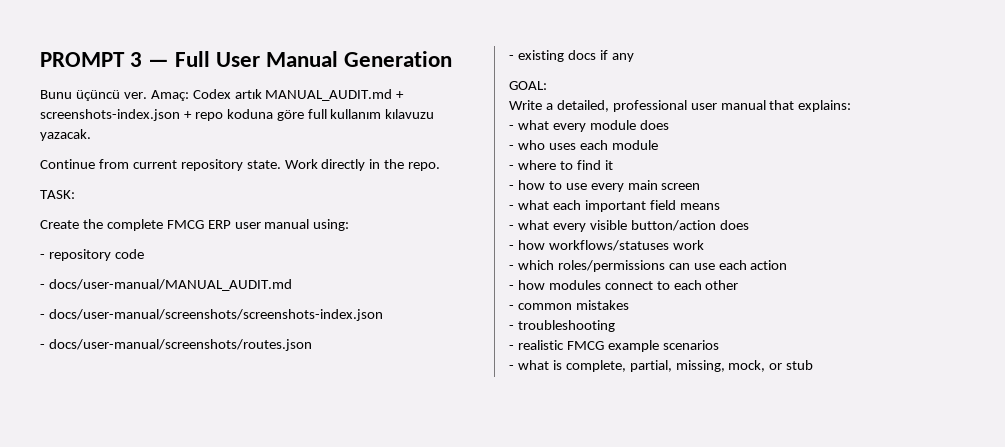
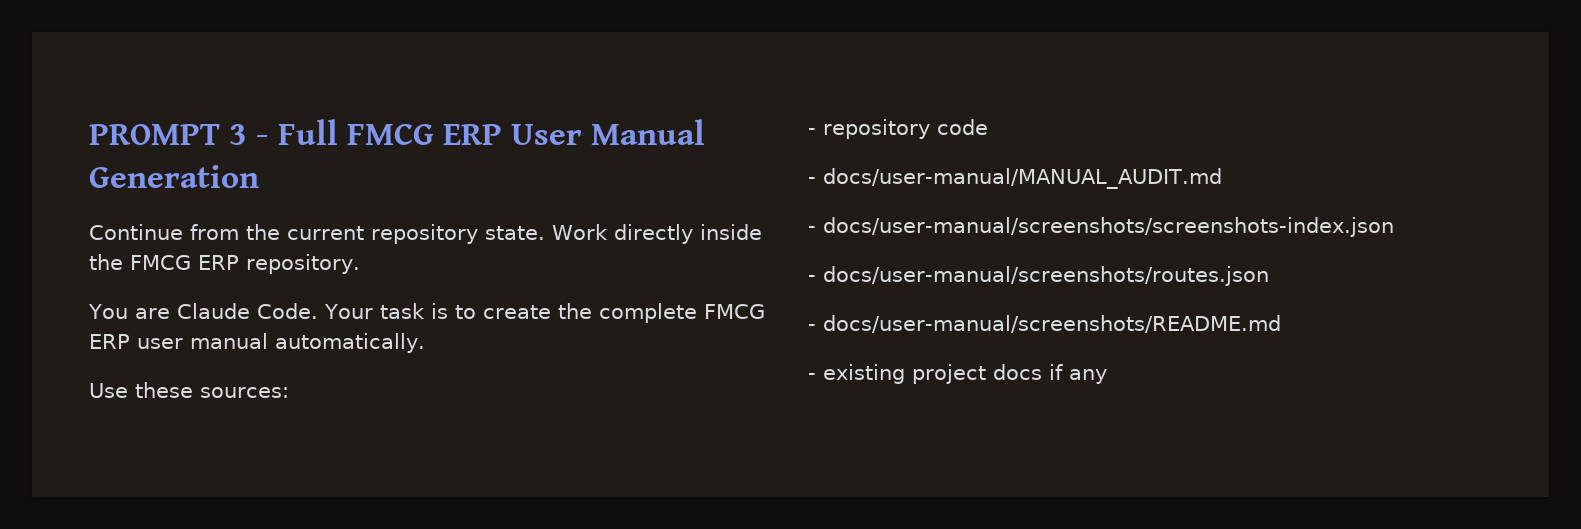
[148,51,211,67] — Full -> [256,119,502,145] - Full FMCG ERP
[40,89,405,101] [40,109,435,121] [40,129,91,141] // Bunu üçüncü ver. Amaç: Codex artık MANUAL_AUDIT.md + screenshots-index.json + repo koduna göre full kullanım kılavuzu yazacak. -> (259, 176) none
(129, 164) none -> [246,224,280,240] the
[369,159,441,171] [40,190,75,199] [40,220,79,229] in the repo. // TASK: // Create -> [699,224,762,240] [89,254,360,274] [88,303,551,319] inside the FMCG ERP repository. // You are Claude Code. Your task is to create
[313,219,350,231] using: -> [275,333,425,353] [89,382,289,398] automatically. // Use these sources:
(312, 345) none -> [808,315,1281,333] // - docs/user-manual/screenshots/README.md
(564, 56) none -> [912,364,986,384] project
[509,81,547,90] [509,100,852,112] [509,120,669,132] [509,140,658,150] [509,160,613,170] [509,180,701,192] [509,200,720,212] [509,220,749,232] [509,240,704,251] [509,260,788,272] [509,280,739,290] [509,300,629,310] [509,320,615,332] [509,340,719,352] [509,360,814,372] // GOAL: // Write a detailed, professional user manual that explains: // - what every module does // - who uses each module // - where to find it // - how to use every main screen // - what each important field means // - what every visible button/action does // - how workflows/statuses work // - which roles/permissions can use each action // - how modules connect to each other // - common mistakes // - troubleshooting // - realistic FMCG example scenarios // - what is complete, partial, missing, mock, or stub -> (1107, 376) none

